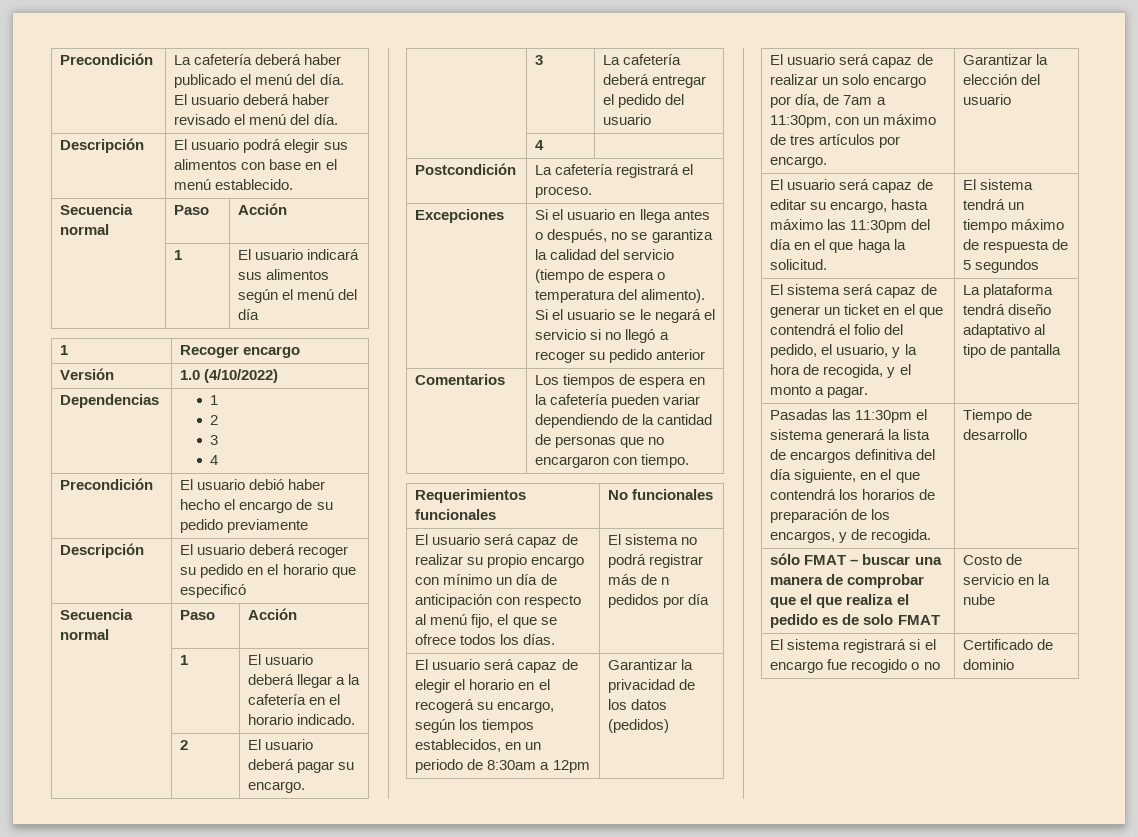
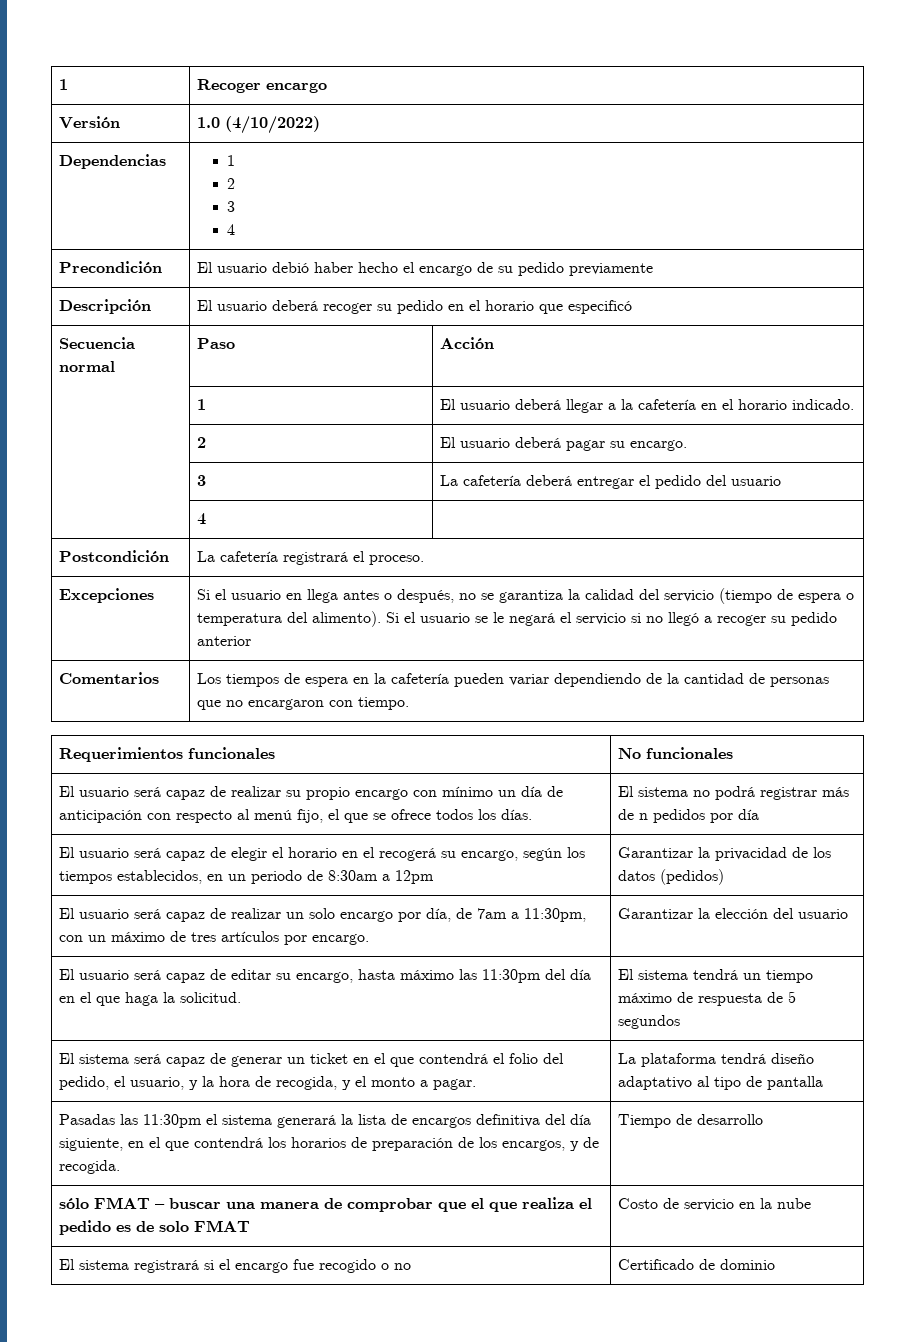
[60,53,154,65] [174,54,342,65] [174,74,344,88] [174,94,330,105] [174,114,338,125] [60,138,145,153] [174,139,348,153] [174,159,337,170] [174,179,294,190] [60,204,134,215] [60,224,110,235] [174,205,210,215] [238,203,288,215] [174,250,183,260] [238,249,360,260] [238,269,330,280] [238,289,358,303] [238,309,260,320] Precondición | La cafetería deberá haber publicado el menú del día. El usuario deberá haber revisado el menú del día. // Descripción | El usuario podrá elegir sus alimentos con base en el menú establecido. // Secuencia normal | Paso | Acción // | 1 | El usuario indicará sus alimentos según el menú del día // -> (59, 84) none

